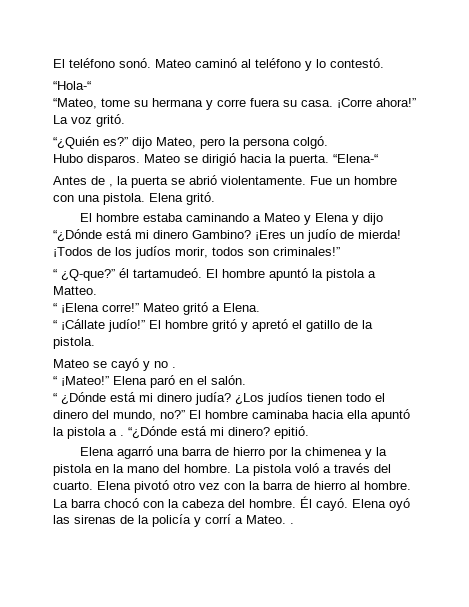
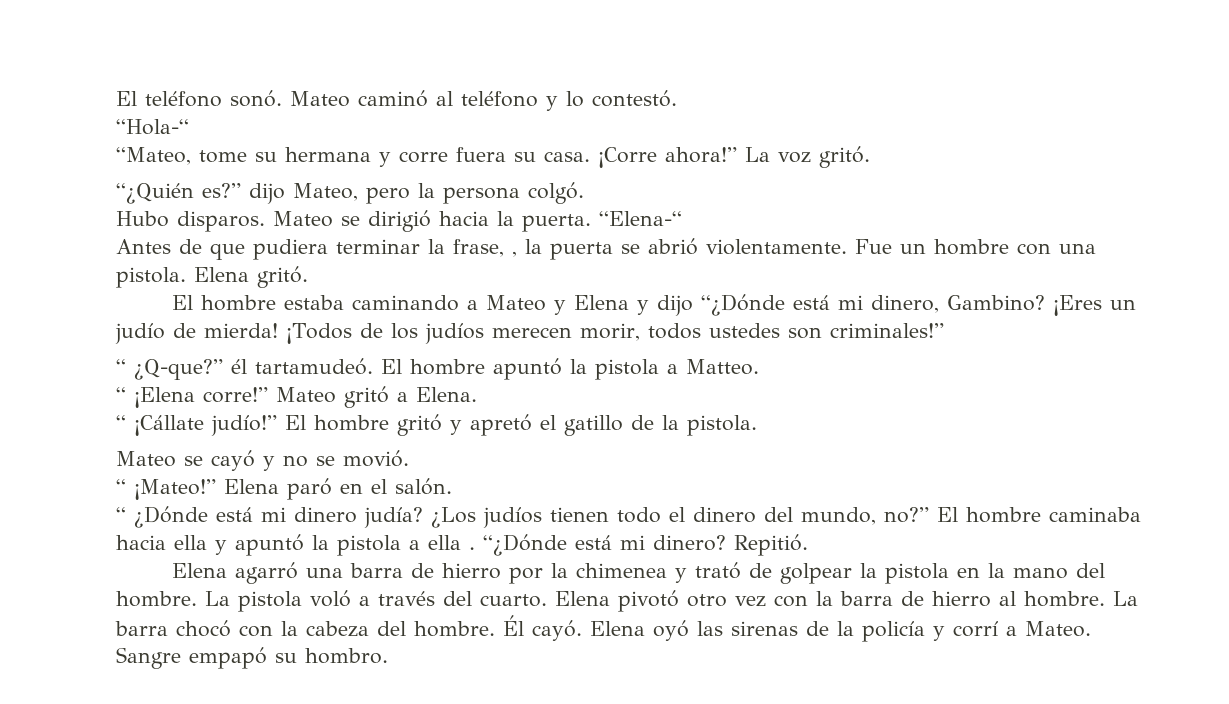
(105, 180) none -> [210,239,504,260] que pudiera terminar la frase,
[153,230,188,239] dinero -> [870,295,939,313] dinero,
(171, 252) none -> [491,327,572,338] merecen
(244, 251) none -> [708,323,780,338] ustedes
[172,367,176,368] . -> [316,450,409,467] se movió.
[371,409,410,422] [53,427,117,439] apuntó la pistola a -> [215,534,461,556] y apuntó la pistola a ella
[274,426,309,439] epitió. -> [734,534,808,556] Repitió.
(372, 454) none -> [694,562,852,584] trató de golpear
[290,523,294,524] . -> [116,647,388,669] Sangre empapó su hombro.

